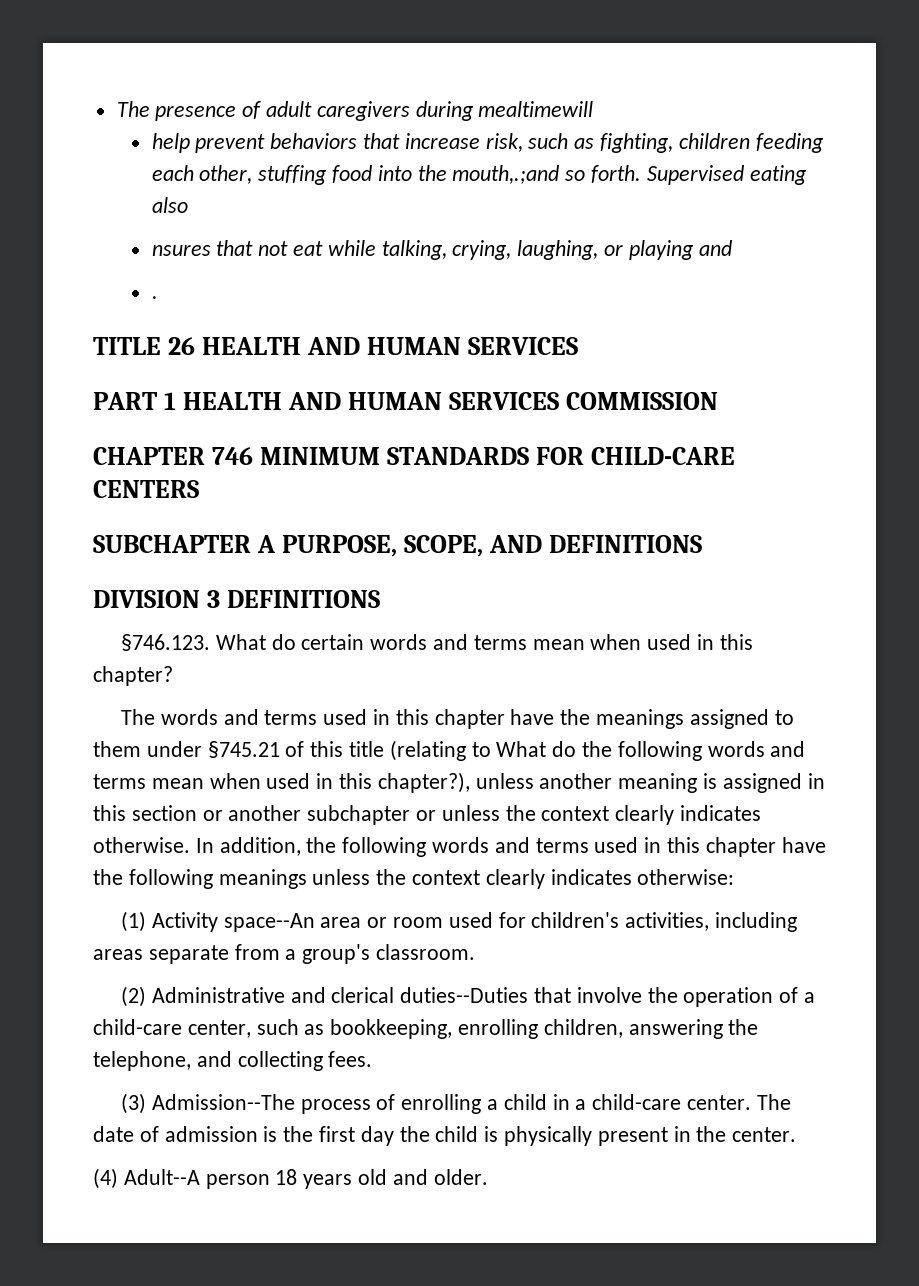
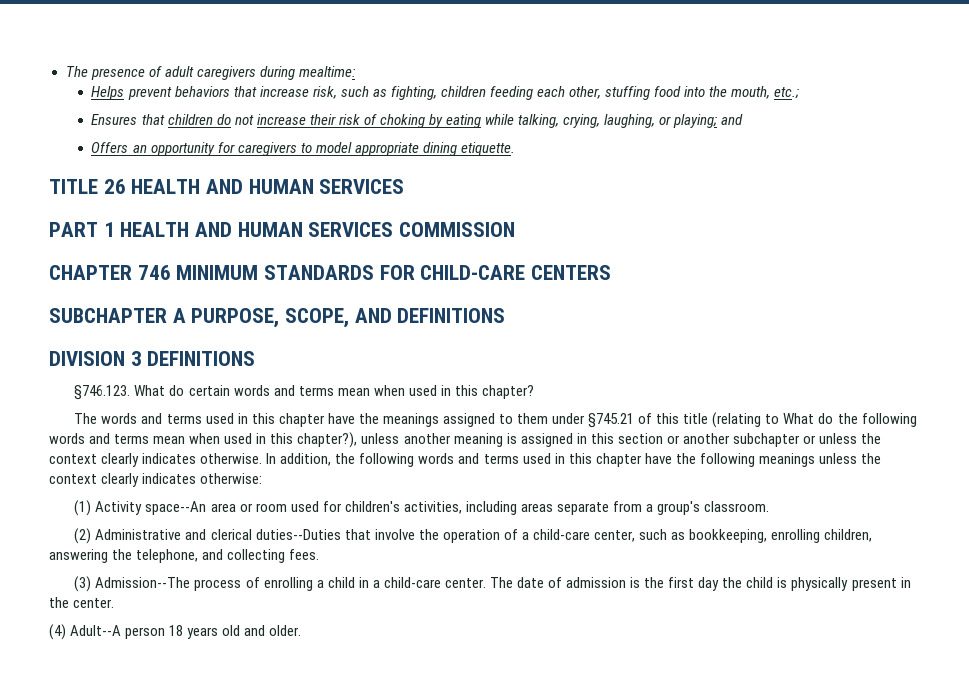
[478,101,594,117] [151,133,190,153] mealtimewill // help -> [298,66,356,77] [91,86,125,100] mealtime: // Helps
[452,165,807,185] [151,197,188,213] [151,240,324,256] mouth,.;and so forth. Supervised eating also // nsures that not eat -> [731,86,800,99] [91,114,482,128] mouth, etc.; // Ensures that children do not increase their risk of choking by eating
[628,240,694,260] playing -> [673,114,718,128] playing;
[151,296,158,299] . -> [91,142,515,156] Offers an opportunity for caregivers to model appropriate dining etiquette.

